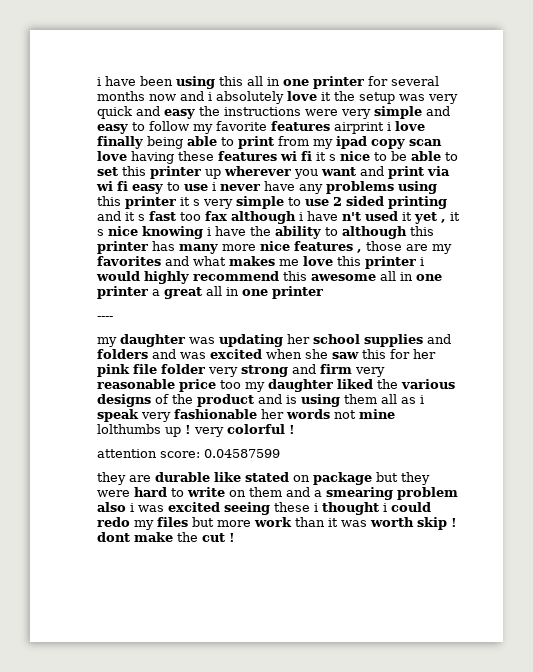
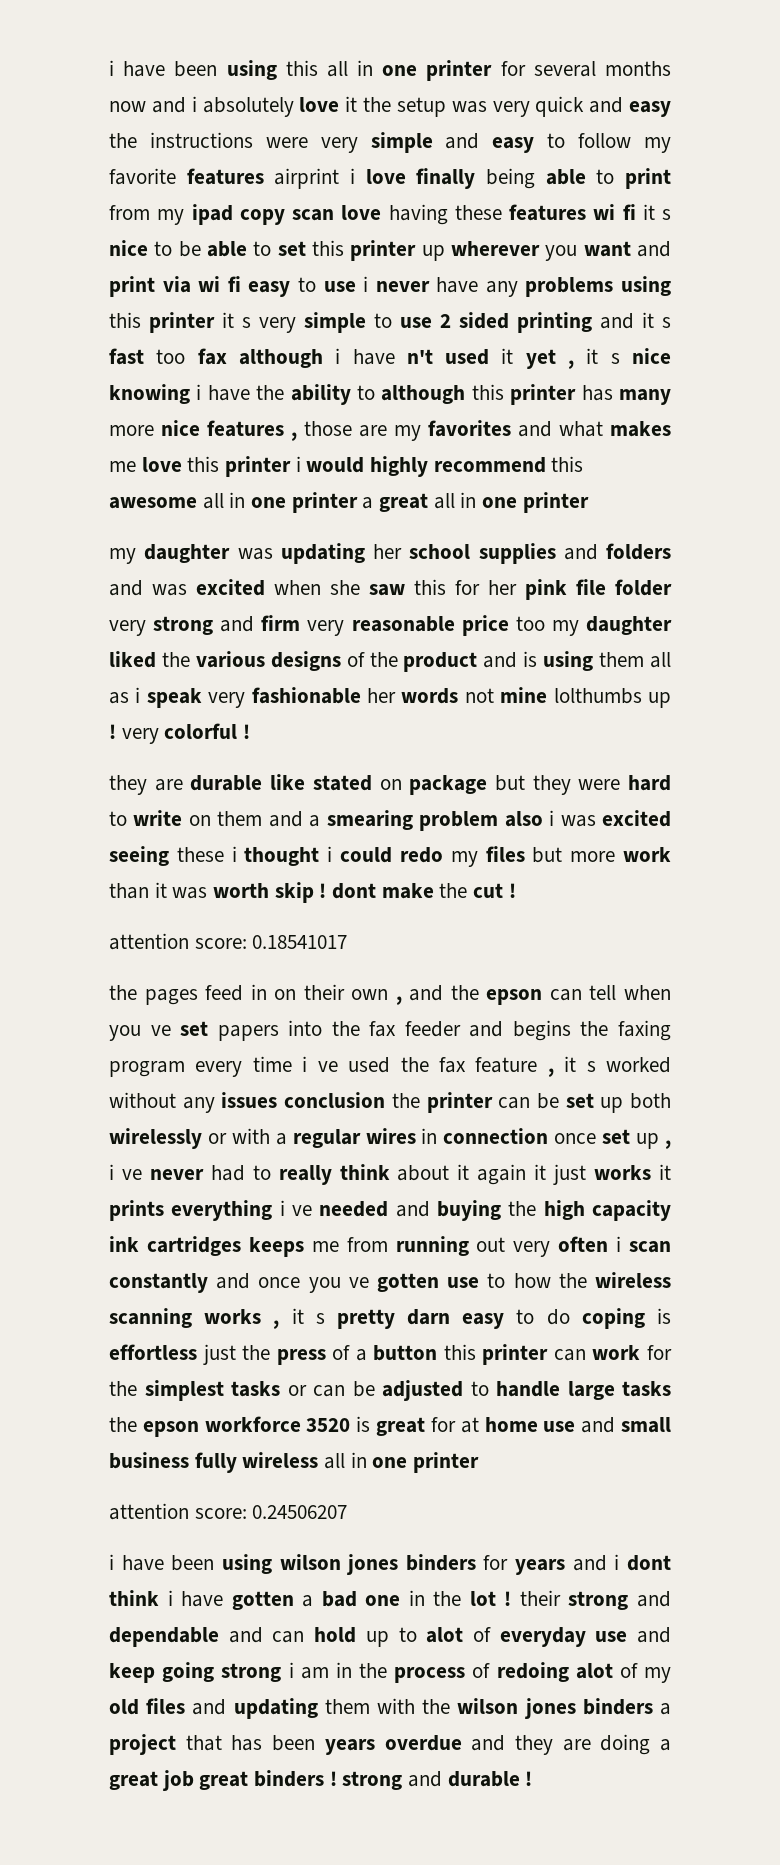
[97,316,113,320] // ---- -> (589, 502) none
[97,449,280,458] // attention score: 0.04587599 -> (251, 731) none
(235, 537) none -> [109,933,348,950] [109,984,672,1005] [109,1020,671,1041] [109,1056,671,1077] [109,1092,671,1113] [109,1128,671,1149] [109,1164,671,1185] [109,1200,671,1221] [109,1236,671,1257] [109,1272,671,1293] [109,1308,671,1329] [109,1344,672,1365] [109,1380,671,1401] [109,1416,671,1437] [109,1452,480,1473] [109,1503,348,1520] [109,1554,671,1575] [109,1590,672,1610] [109,1627,671,1647] [109,1662,672,1683] [109,1698,671,1719] [109,1734,671,1755] [109,1770,533,1791] // attention score: 0.18541017 // the pages feed in on their own , and the epson can tell when you ve set papers into the fax feeder and begins the faxing program every time i ve used the fax feature , it s worked without any issues conclusion the printer can be set up both wirelessly or with a regular wires in connection once set up , i ve never had to really think about it again it just works it prints everything i ve needed and buying the high capacity ink cartridges keeps me from running out very often i scan constantly and once you ve gotten use to how the wireless scanning works , it s pretty darn easy to do coping is effortless just the press of a button this printer can work for the simplest tasks or can be adjusted to handle large tasks the epson workforce 3520 is great for at home use and small business fully wireless all in one printer // attention score: 0.24506207 // i have been using wilson jones binders for years and i dont think i have gotten a bad one in the lot ! their strong and dependable and can hold up to alot of everyday use and keep going strong i am in the process of redoing alot of my old files and updating them with the wilson jones binders a project that has been years overdue and they are doing a great job great binders ! strong and durable !

